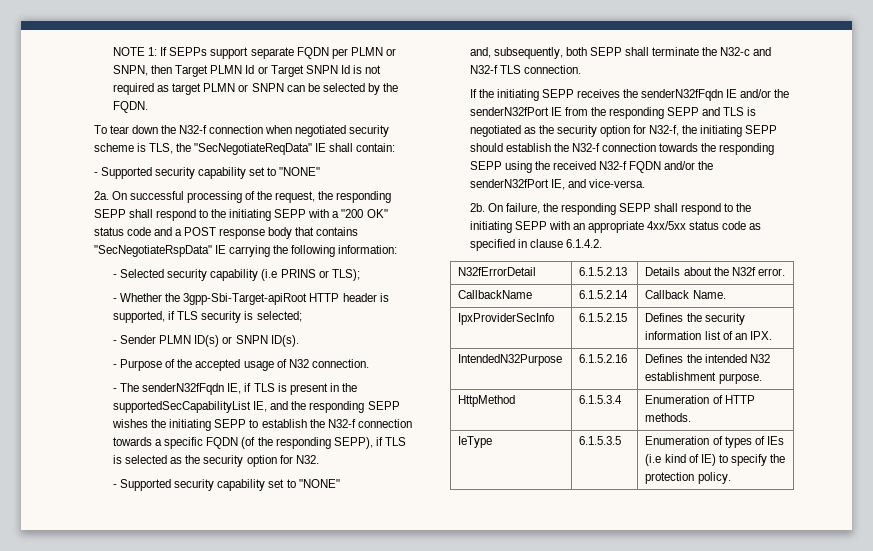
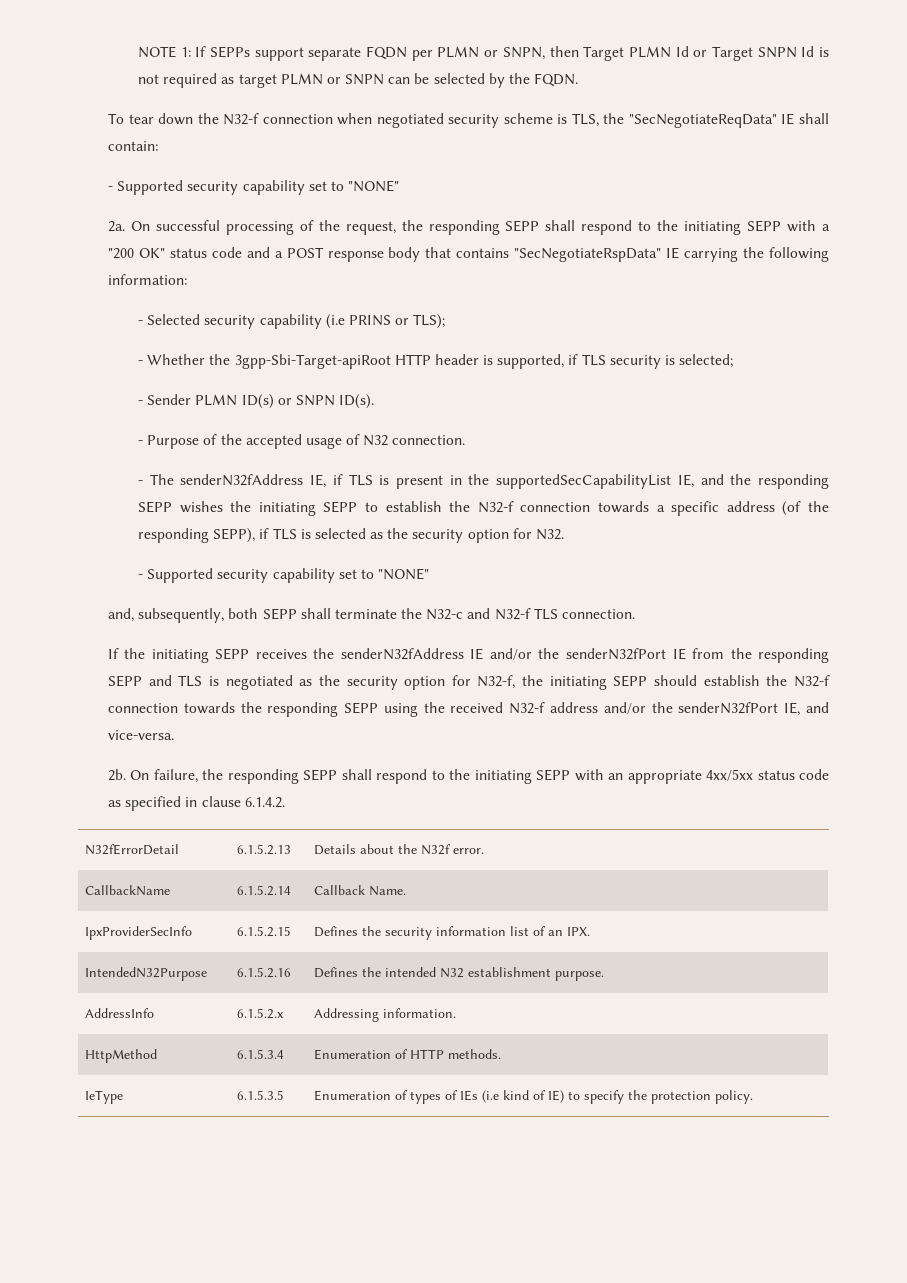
[142,383,225,395] senderN32fFqdn -> [180,474,304,486] senderN32fAddress
[206,437,239,449] FQDN -> [726,501,775,512] address
[641,89,724,101] senderN32fFqdn -> [340,648,464,660] senderN32fAddress
[629,161,662,173] FQDN -> [550,702,599,713] address
(762, 378) none -> [84,1008,154,1018] [236,1008,284,1019] [313,1008,456,1022] // AddressInfo | 6.1.5.2.x | Addressing information.

